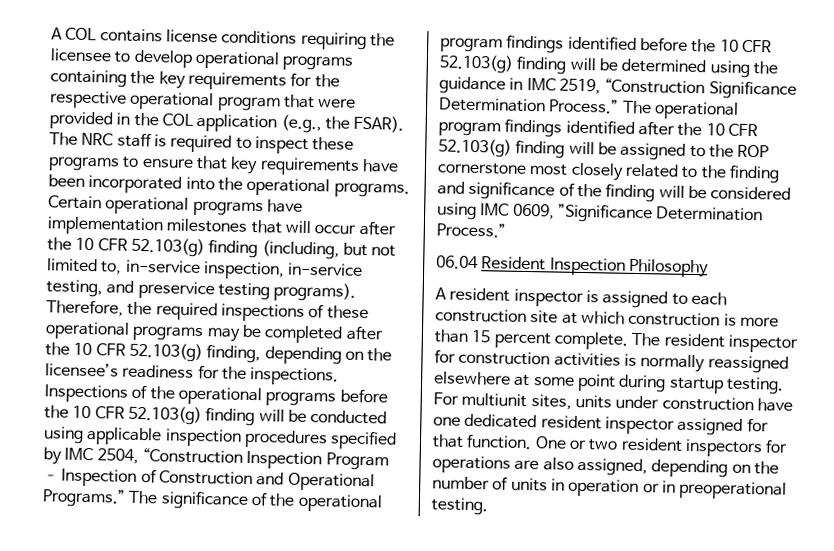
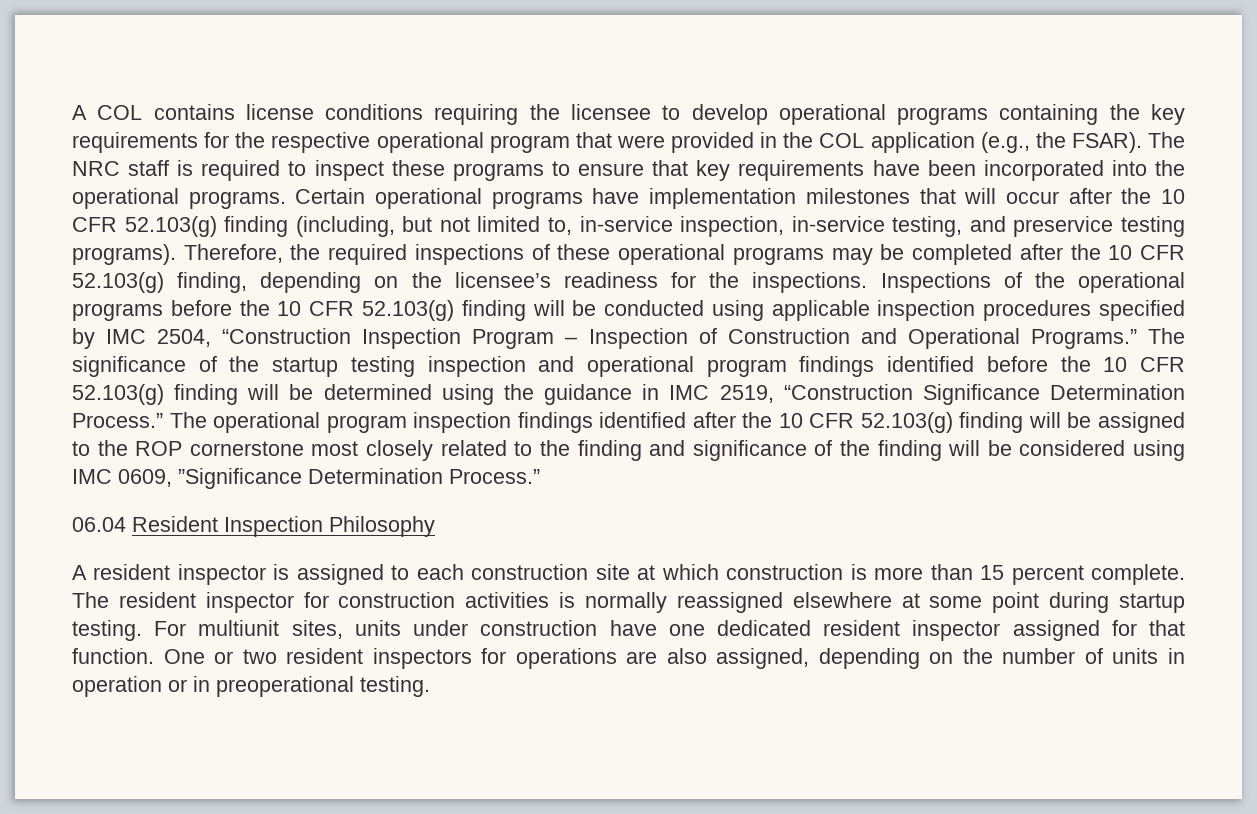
(296, 500) none -> [272,356,575,377] startup testing inspection and
(501, 129) none -> [413,412,512,433] inspection

